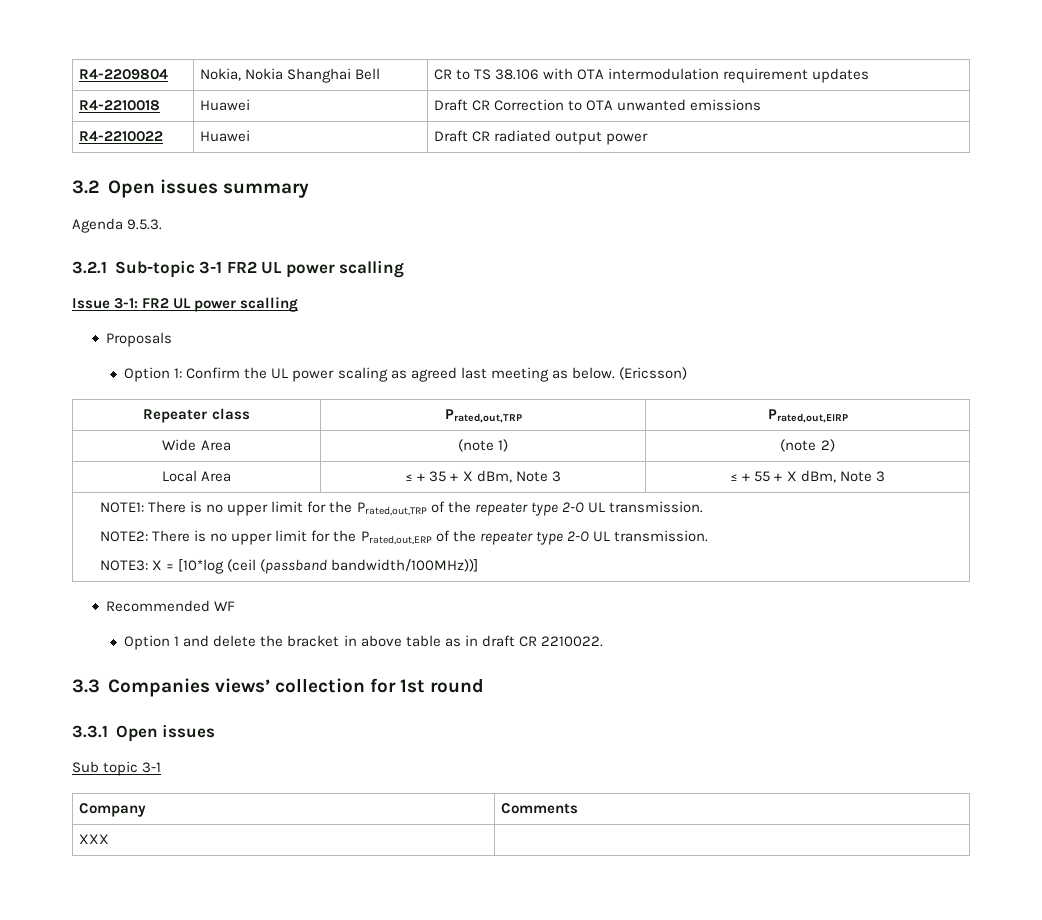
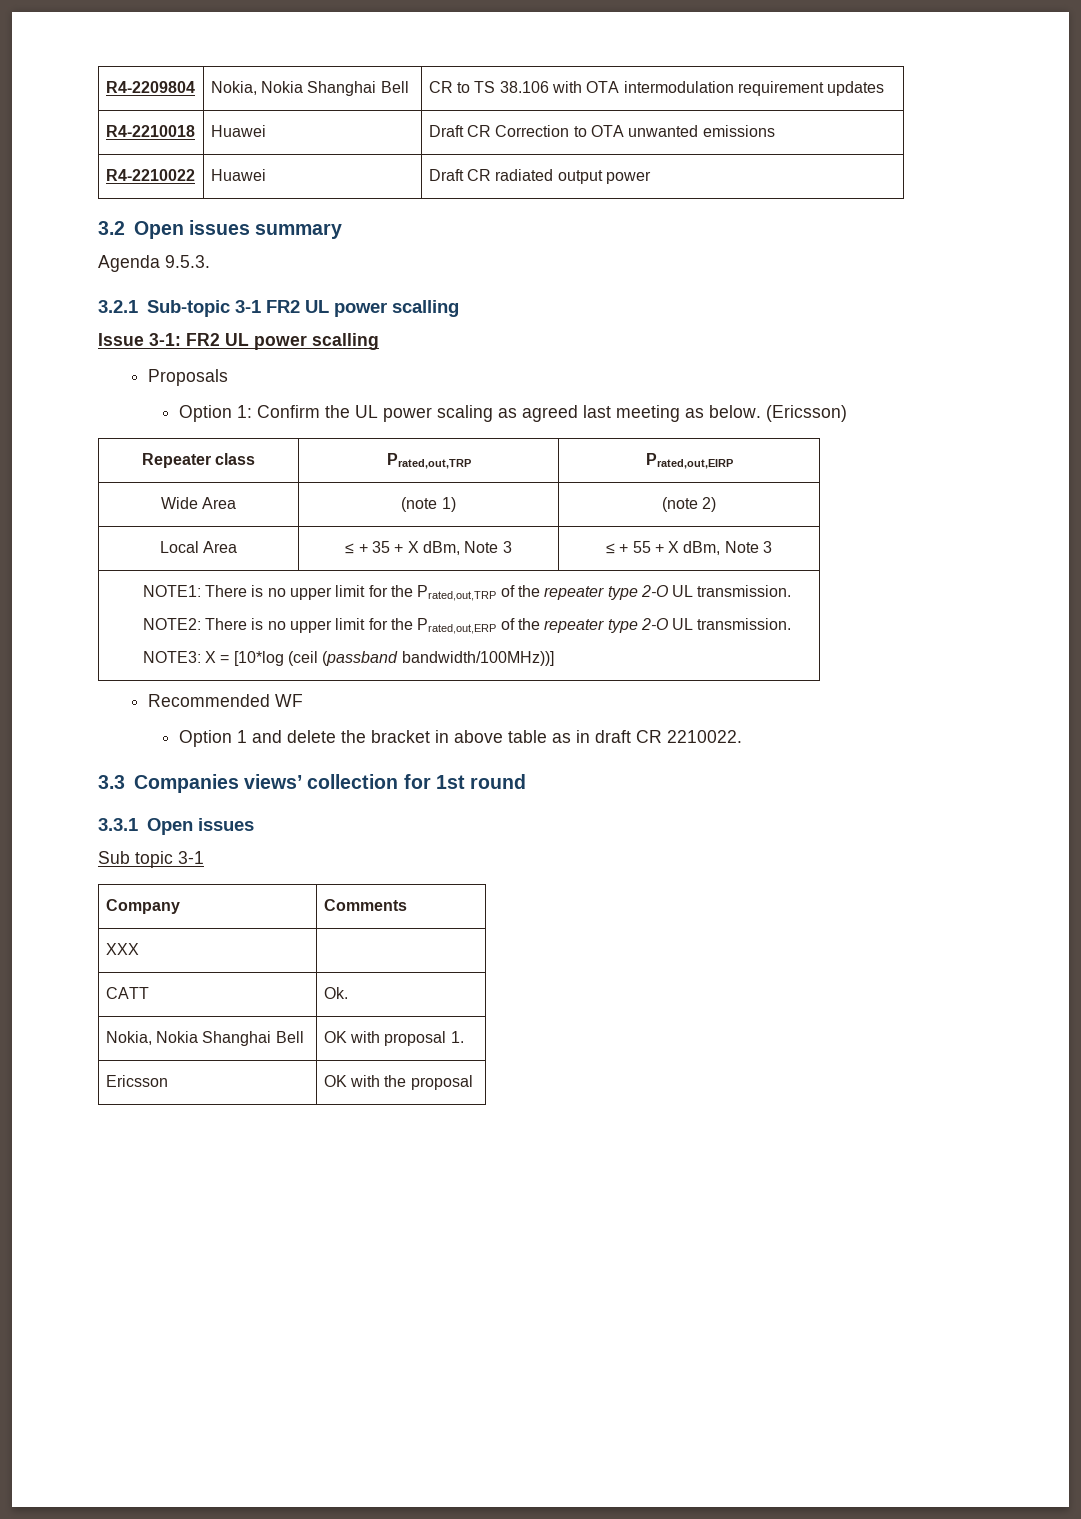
(109, 839) none -> [105,987,149,999] [323,987,348,999] [105,1031,304,1046] [323,1031,464,1046] [105,1075,168,1087] [323,1075,473,1090] // CATT | Ok. // Nokia, Nokia Shanghai Bell | OK with proposal 1. // Ericsson | OK with the proposal

